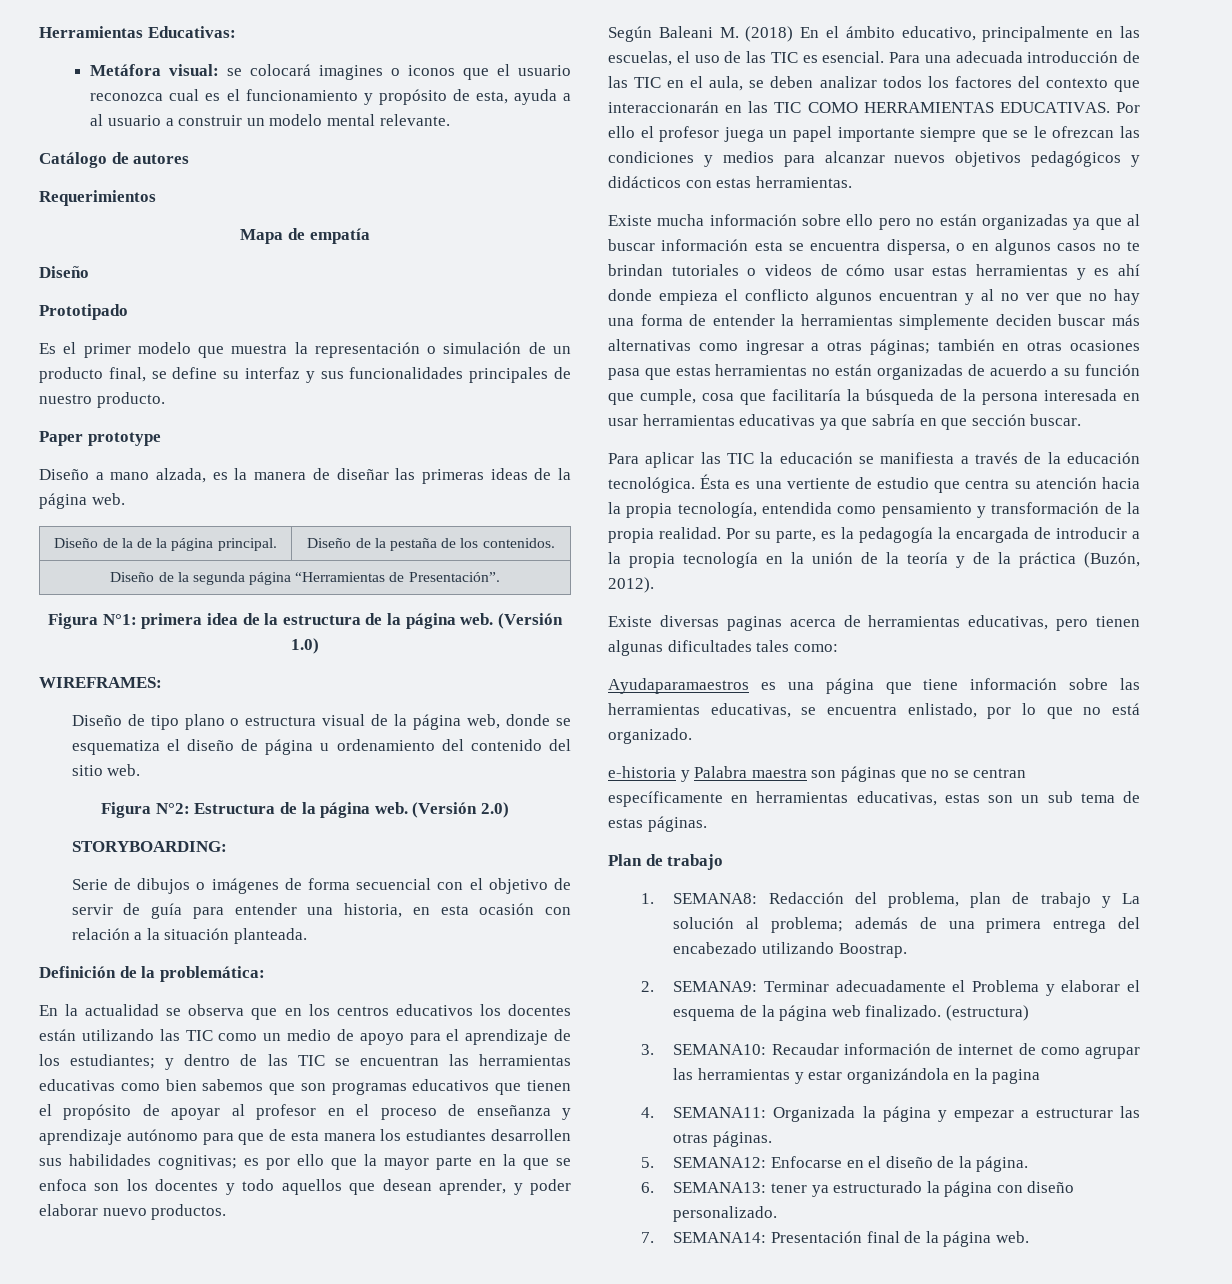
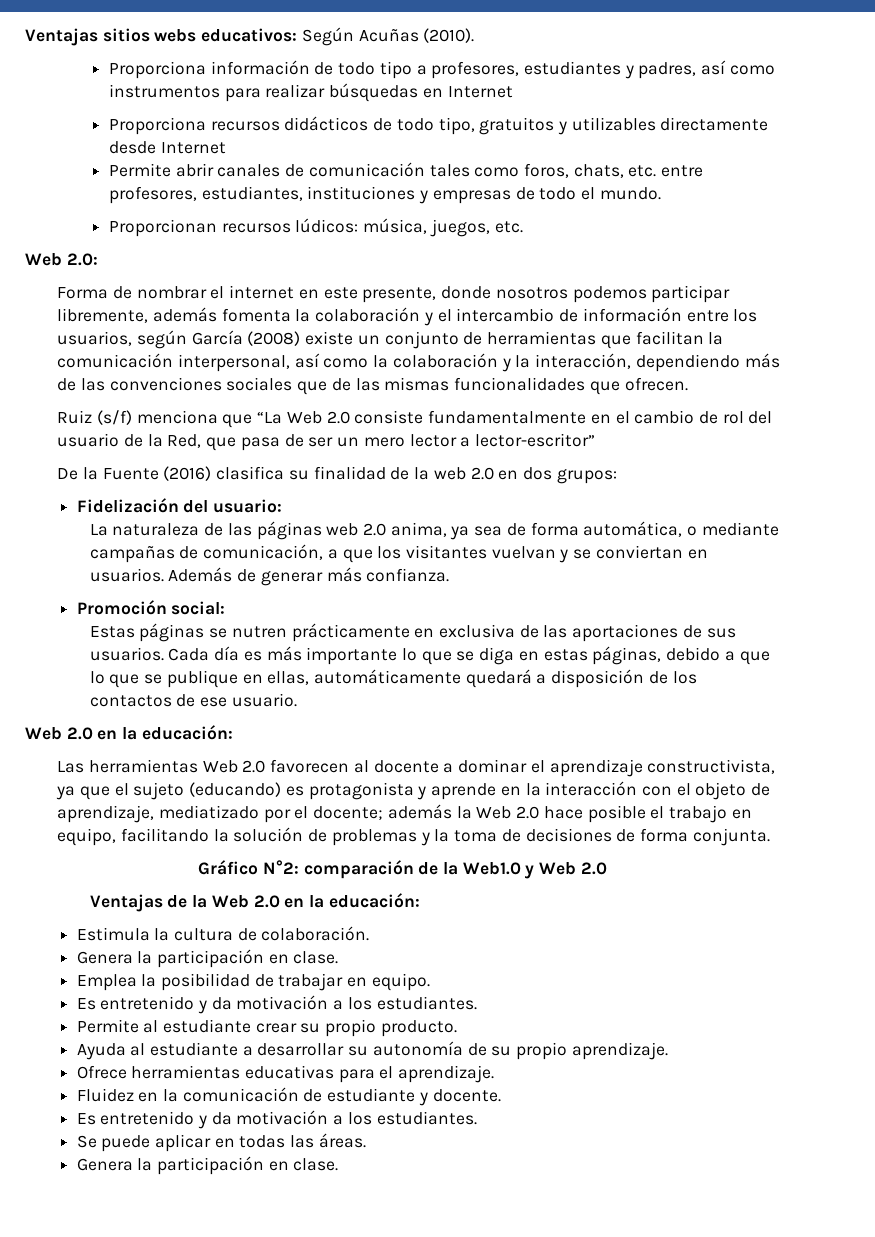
[39,26,236,38] [90,64,572,80] [90,89,571,105] [90,114,450,126] [39,152,190,168] [39,190,156,206] [240,228,370,244] [39,266,89,278] [39,304,128,320] [39,342,571,358] [39,367,571,383] [39,392,165,408] [39,431,161,446] [39,468,571,484] [39,493,125,509] [54,538,277,551] [307,538,555,551] [110,572,500,585] [48,613,563,629] [291,638,319,654] [39,677,162,688] [71,714,571,730] [71,739,571,755] [71,764,141,776] [101,802,509,818] [71,841,227,852] [71,878,571,894] [71,903,571,919] [71,928,308,944] [39,966,265,982] [39,1004,571,1020] [39,1029,571,1045] [39,1054,571,1070] [39,1079,571,1095] [39,1104,571,1120] [39,1129,571,1145] [39,1154,571,1170] [39,1179,571,1195] [39,1204,227,1220] [608,26,1140,42] [608,51,1140,66] [608,76,1140,92] [608,101,1140,113] [608,126,1140,142] [608,151,1140,167] [608,176,852,188] [608,214,1140,230] [608,239,1140,255] [608,264,1140,280] [608,289,1140,305] [608,314,1140,330] [608,339,1140,355] [608,364,1140,380] [608,389,1140,405] [608,414,1082,430] [608,452,1140,468] [608,474,1140,493] [608,502,1140,518] [608,527,1140,543] [608,552,1140,568] [608,577,654,593] [608,615,1140,631] [608,640,838,656] [608,678,1140,694] [608,703,1140,719] [608,728,692,744] [608,766,1027,782] [608,791,1140,807] [608,816,707,832] [608,854,724,870] [640,892,1140,908] [673,917,1140,933] [673,942,907,958] [640,980,1140,996] [673,1005,1029,1021] [640,1043,1140,1059] [673,1068,1041,1084] [640,1106,1140,1122] [673,1131,772,1147] [640,1156,1029,1172] [640,1181,1075,1197] [673,1206,778,1222] [640,1231,1029,1247] Herramientas Educativas: // Metáfora visual: se colocará imagines o iconos que el usuario reconozca cual es el funcionamiento y propósito de esta, ayuda a al usuario a construir un modelo mental relevante. // Catálogo de autores // Requerimientos // Mapa de empatía // Diseño // Prototipado // Es el primer modelo que muestra la representación o simulación de un producto final, se define su interfaz y sus funcionalidades principales de nuestro producto. // Paper prototype // Diseño a mano alzada, es la manera de diseñar las primeras ideas de la página web. // Diseño de la de la página principal. | Diseño de la pestaña de los contenidos. // Diseño de la segunda página “Herramientas de Presentación”. // Figura N°1: primera idea de la estructura de la página web. (Versión 1.0) // WIREFRAMES: // Diseño de tipo plano o estructura visual de la página web, donde se esquematiza el diseño de página u ordenamiento del contenido del sitio web. // Figura N°2: Estructura de la página web. (Versión 2.0) // STORYBOARDING: // Serie de dibujos o imágenes de forma secuencial con el objetivo de servir de guía para entender una historia, en esta ocasión con relación a la situación planteada. // Definición de la problemática: // En la actualidad se observa que en los centros educativos los docentes están utilizando las TIC como un medio de apoyo para el aprendizaje de los estudiantes; y dentro de las TIC se encuentran las herramientas educativas como bien sabemos que son programas educativos que tienen el propósito de apoyar al profesor en el proceso de enseñanza y aprendizaje autónomo para que de esta manera los estudiantes desarrollen sus habilidades cognitivas; es por ello que la mayor parte en la que se enfoca son los docentes y todo aquellos que desean aprender, y poder elaborar nuevo productos. // Según Baleani M. (2018) En el ámbito educativo, principalmente en las escuelas, el uso de las TIC es esencial. Para una adecuada introducción de las TIC en el aula, se deben analizar todos los factores del contexto que interaccionarán en las TIC COMO HERRAMIENTAS EDUCATIVAS. Por ello el profesor juega un papel importante siempre que se le ofrezcan las condiciones y medios para alcanzar nuevos objetivos pedagógicos y didácticos con estas herramientas. // Existe mucha información sobre ello pero no están organizadas ya que al buscar información esta se encuentra dispersa, o en algunos casos no te brindan tutoriales o videos de cómo usar estas herramientas y es ahí donde empieza el conflicto algunos encuentran y al no ver que no hay una forma de entender la herramientas simplemente deciden buscar más alternativas como ingresar a otras páginas; también en otras ocasiones pasa que estas herramientas no están organizadas de acuerdo a su función que cumple, cosa que facilitaría la búsqueda de la persona interesada en usar herramientas educativas ya que sabría en que sección buscar. // Para aplicar las TIC la educación se manifiesta a través de la educación tecnológica. Ésta es una vertiente de estudio que centra su atención hacia la propia tecnología, entendida como pensamiento y transformación de la propia realidad. Por su parte, es la pedagogía la encargada de introducir a la propia tecnología en la unión de la teoría y de la práctica (Buzón, 2012). // Existe diversas paginas acerca de herramientas educativas, pero tienen algunas dificultades tales como: // Ayudaparamaestros es una página que tiene información sobre las herramientas educativas, se encuentra enlistado, por lo que no está organizado. // e-historia y Palabra maestra son páginas que no se centran específicamente en herramientas educativas, estas son un sub tema de estas páginas. // Plan de trabajo // 1. SEMANA8: Redacción del problema, plan de trabajo y La solución al problema; además de una primera entrega del encabezado utilizando Boostrap. // 2. SEMANA9: Terminar adecuadamente el Problema y elaborar el esquema de la página web finalizado. (estructura) // 3. SEMANA10: Recaudar información de internet de como agrupar las herramientas y estar organizándola en la pagina // 4. SEMANA11: Organizada la página y empezar a estructurar las otras páginas. // 5. SEMANA12: Enfocarse en el diseño de la página. // 6. SEMANA13: tener ya estructurado la página con diseño personalizado. // 7. SEMANA14: Presentación final de la página web. -> [25,27,475,46] [108,60,775,79] [108,83,513,102] [108,116,769,135] [108,141,226,154] [108,162,704,178] [108,186,661,204] [108,218,523,237] [25,253,98,266] [57,285,731,303] [57,307,758,326] [57,330,724,349] [57,353,780,372] [57,377,688,395] [57,410,773,428] [57,433,596,451] [57,466,617,484] [76,498,283,513] [89,521,779,540] [89,544,708,563] [89,567,450,586] [76,600,226,615] [89,623,736,642] [89,646,770,665] [89,669,697,688] [89,693,297,707] [25,725,233,740] [57,759,776,777] [56,781,771,800] [57,804,752,823] [57,827,770,846] [198,860,607,879] [89,893,420,912] [76,926,370,941] [76,949,339,968] [76,973,430,991] [76,995,477,1014] [76,1019,457,1037] [76,1041,668,1060] [76,1065,495,1083] [76,1087,501,1106] [76,1110,477,1129] [76,1133,366,1152] [76,1156,339,1175] Ventajas sitios webs educativos: Según Acuñas (2010). // Proporciona información de todo tipo a profesores, estudiantes y padres, así como instrumentos para realizar búsquedas en Internet // Proporciona recursos didácticos de todo tipo, gratuitos y utilizables directamente desde Internet // Permite abrir canales de comunicación tales como foros, chats, etc. entre profesores, estudiantes, instituciones y empresas de todo el mundo. // Proporcionan recursos lúdicos: música, juegos, etc. // Web 2.0: // Forma de nombrar el internet en este presente, donde nosotros podemos participar libremente, además fomenta la colaboración y el intercambio de información entre los usuarios, según García (2008) existe un conjunto de herramientas que facilitan la comunicación interpersonal, así como la colaboración y la interacción, dependiendo más de las convenciones sociales que de las mismas funcionalidades que ofrecen. // Ruiz (s/f) menciona que “La Web 2.0 consiste fundamentalmente en el cambio de rol del usuario de la Red, que pasa de ser un mero lector a lector-escritor” // De la Fuente (2016) clasifica su finalidad de la web 2.0 en dos grupos: // Fidelización del usuario: // La naturaleza de las páginas web 2.0 anima, ya sea de forma automática, o mediante campañas de comunicación, a que los visitantes vuelvan y se conviertan en usuarios. Además de generar más confianza. // Promoción social: // Estas páginas se nutren prácticamente en exclusiva de las aportaciones de sus usuarios. Cada día es más importante lo que se diga en estas páginas, debido a que lo que se publique en ellas, automáticamente quedará a disposición de los contactos de ese usuario. // Web 2.0 en la educación: // Las herramientas Web 2.0 favorecen al docente a dominar el aprendizaje constructivista, ya que el sujeto (educando) es protagonista y aprende en la interacción con el objeto de aprendizaje, mediatizado por el docente; además la Web 2.0 hace posible el trabajo en equipo, facilitando la solución de problemas y la toma de decisiones de forma conjunta. // Gráfico N°2: comparación de la Web1.0 y Web 2.0 // Ventajas de la Web 2.0 en la educación: // Estimula la cultura de colaboración. // Genera la participación en clase. // Emplea la posibilidad de trabajar en equipo. // Es entretenido y da motivación a los estudiantes. // Permite al estudiante crear su propio producto. // Ayuda al estudiante a desarrollar su autonomía de su propio aprendizaje. // Ofrece herramientas educativas para el aprendizaje. // Fluidez en la comunicación de estudiante y docente. // Es entretenido y da motivación a los estudiantes. // Se puede aplicar en todas las áreas. // Genera la participación en clase.

